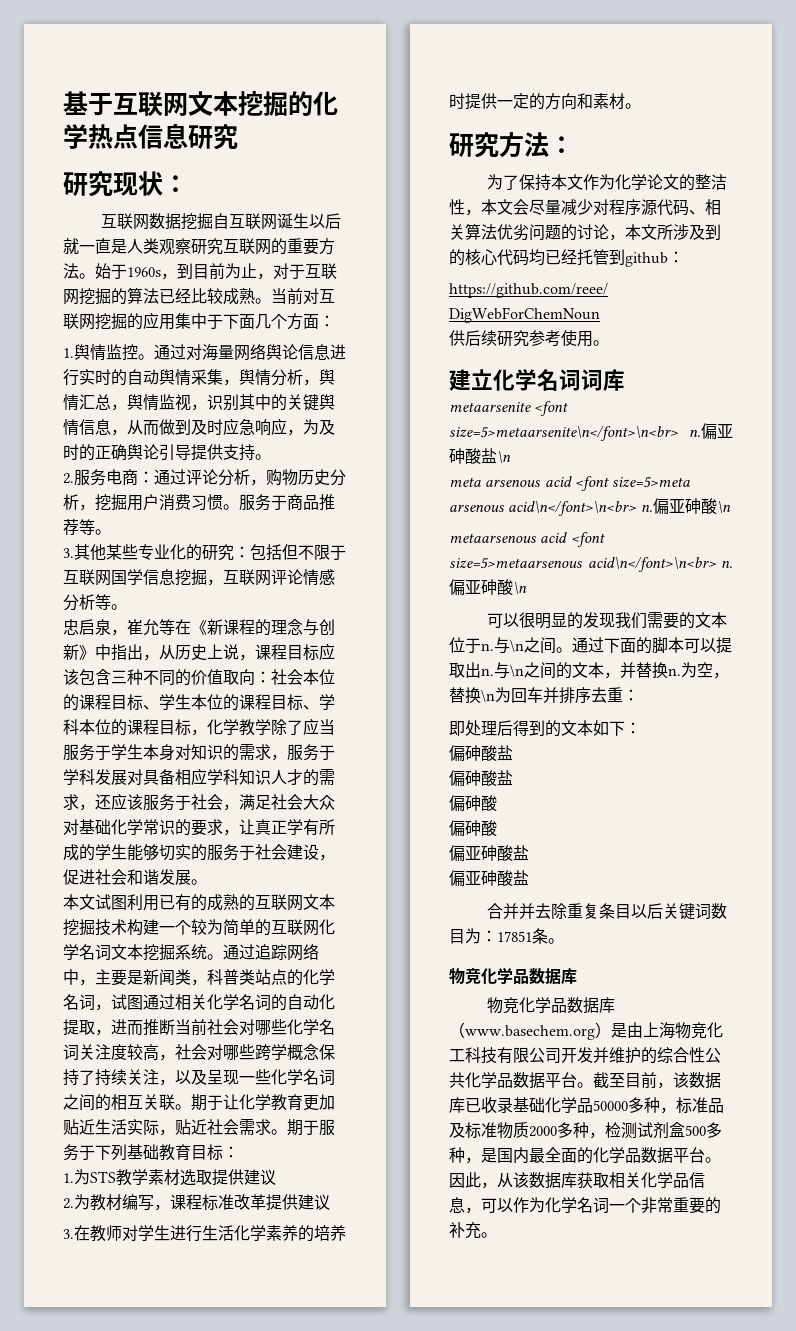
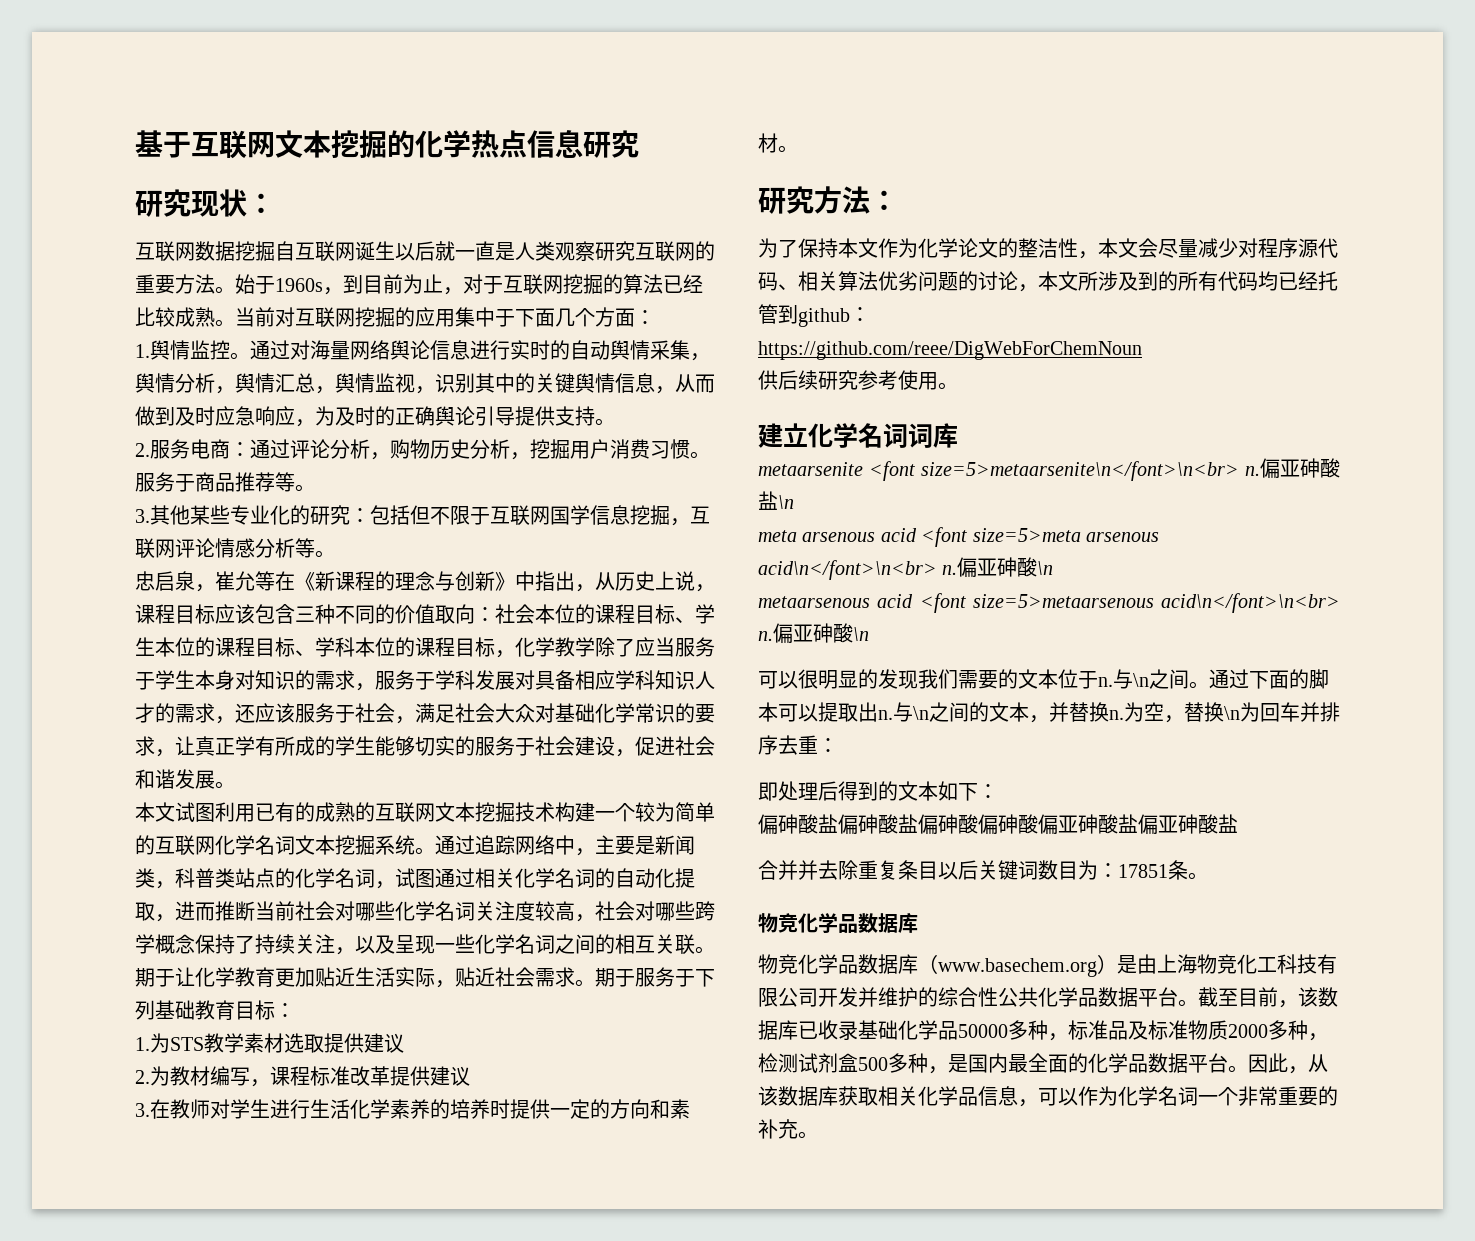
[465,249,497,265] 核心 -> [1178,271,1218,291] 所有
[449,770,513,787] [449,795,497,812] [449,820,497,837] [449,845,529,862] // 偏砷酸盐 // 偏砷酸 // 偏砷酸 // 偏亚砷酸盐 // -> [838,814,1138,835] 偏砷酸盐偏砷酸偏砷酸偏亚砷酸盐

